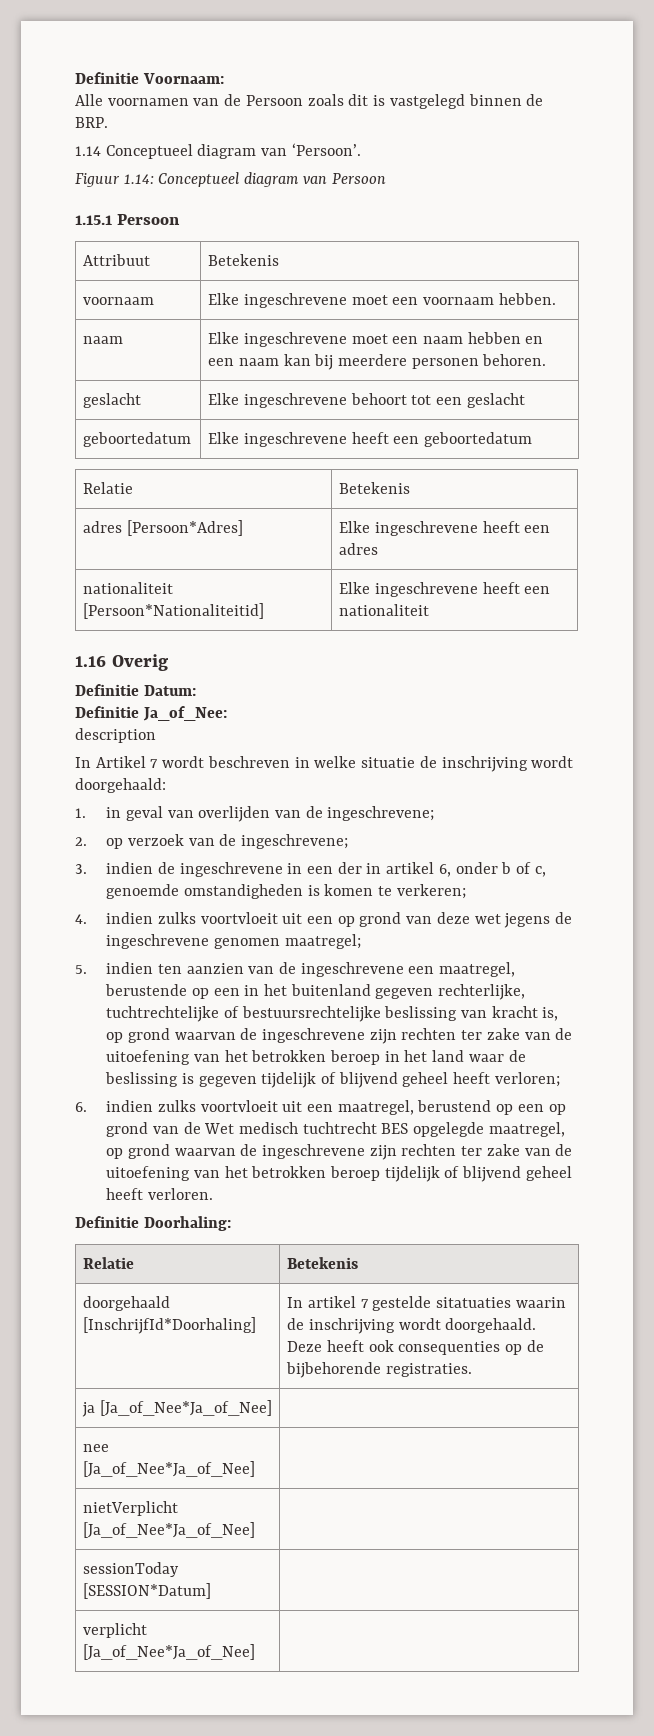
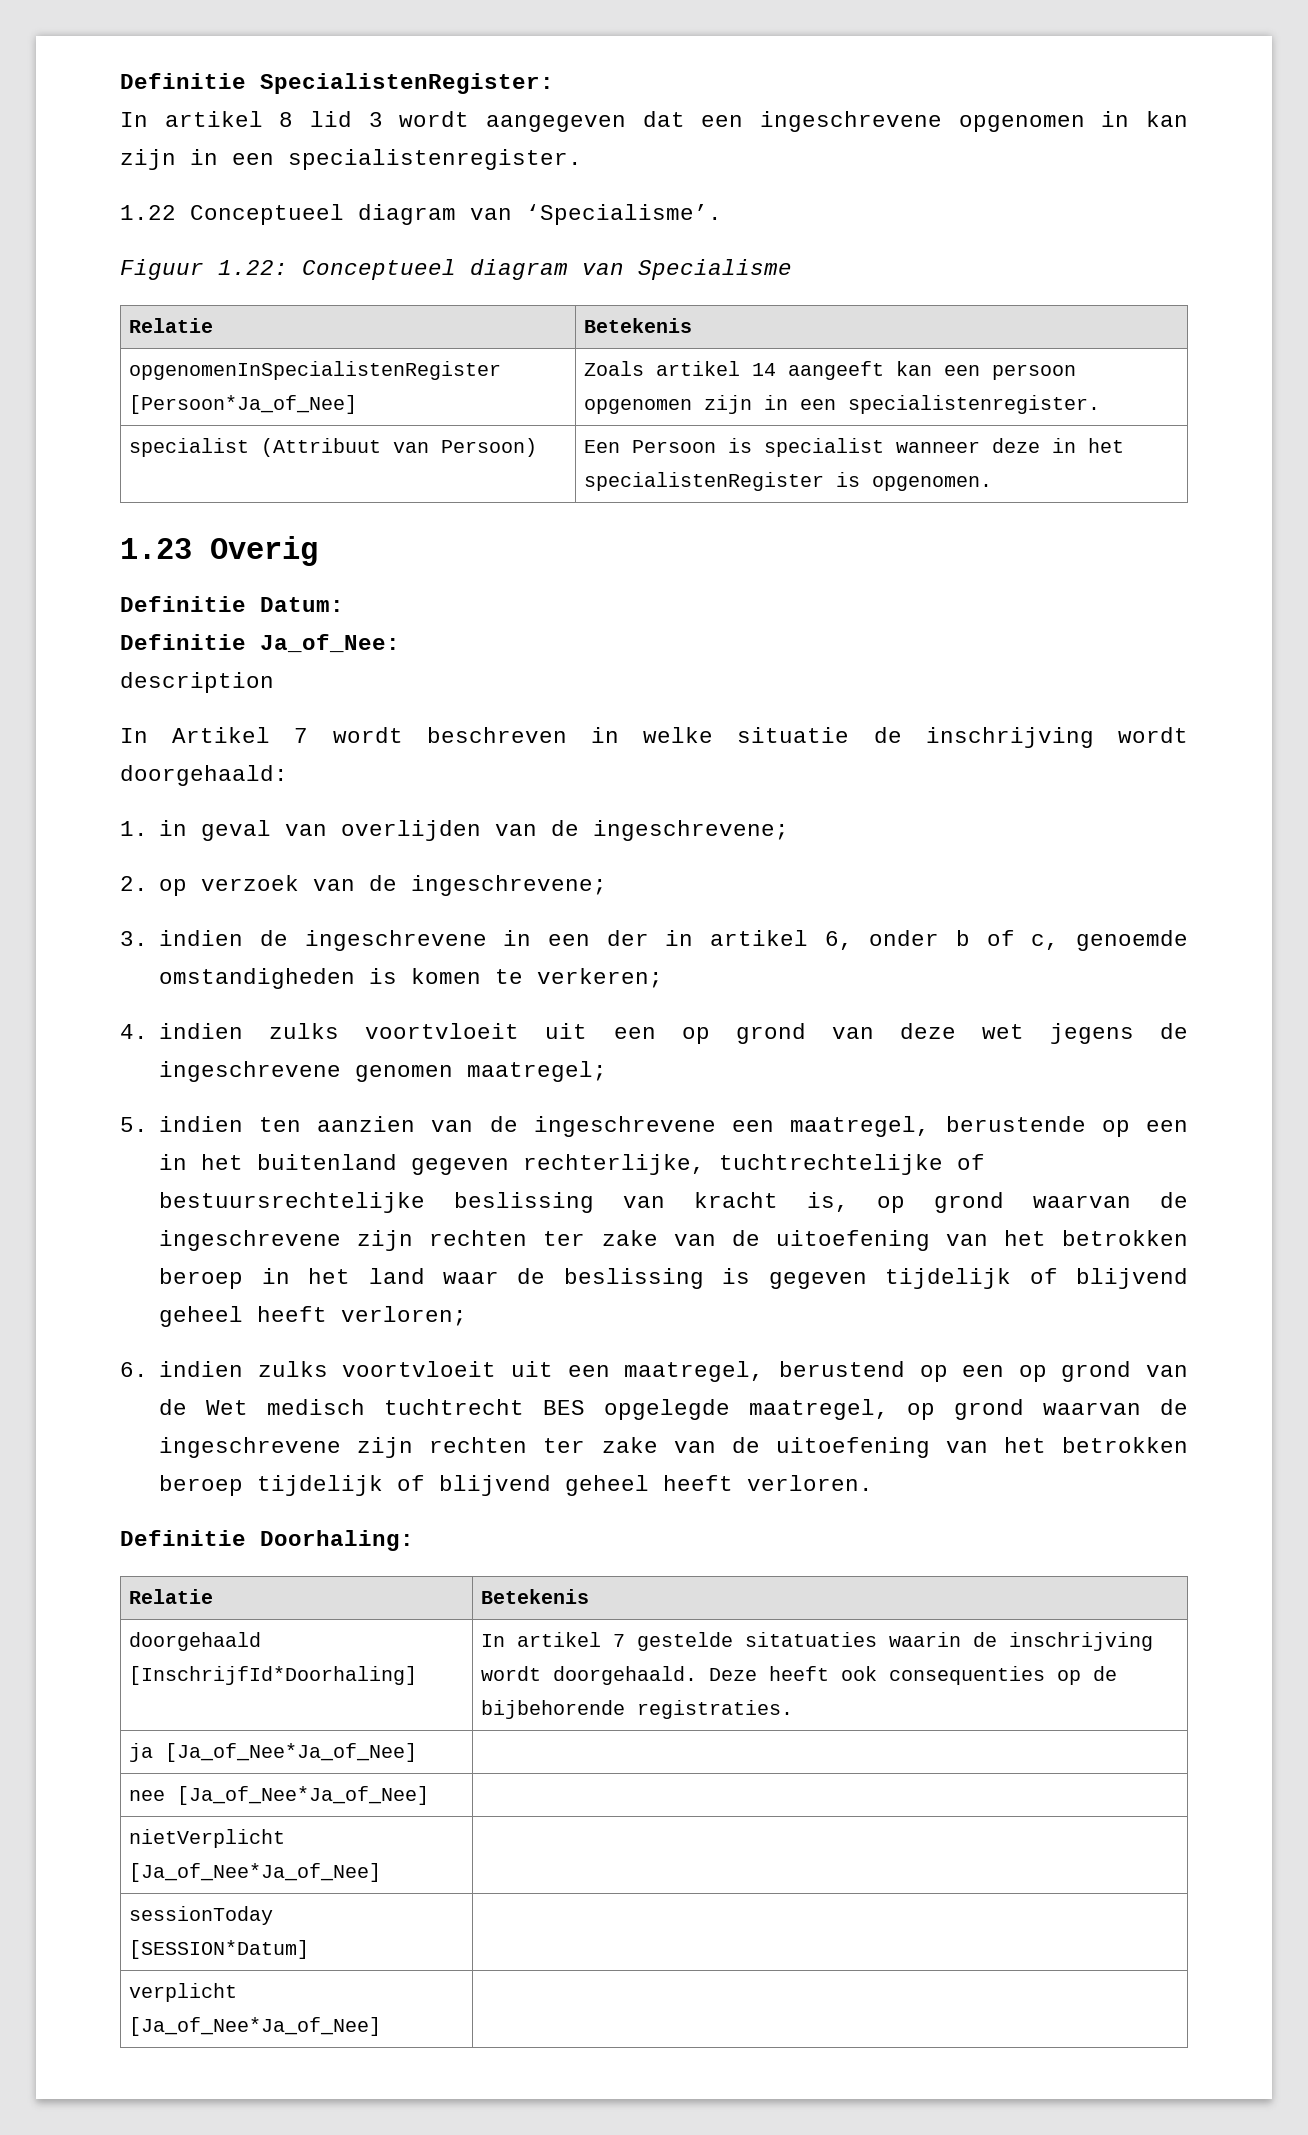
[75,72,224,84] [75,94,544,109] [75,117,108,128] [75,143,361,159] Definitie Voornaam: // Alle voornamen van de Persoon zoals dit is vastgelegd binnen de BRP. // 1.14 Conceptueel diagram van ‘Persoon’. -> [120,73,554,94] [120,111,1188,132] [120,149,582,170] [120,204,722,225] Definitie SpecialistenRegister: // In artikel 8 lid 3 wordt aangegeven dat een ingeschrevene opgenomen in kan zijn in een specialistenregister. // 1.22 Conceptueel diagram van ‘Specialisme’.
[123,172,386,187] [75,214,181,225] [83,254,151,266] [208,254,280,266] [83,297,155,305] [208,293,556,308] [83,336,124,344] [208,332,544,347] [208,354,547,370] [83,393,142,408] [208,393,525,408] [83,432,192,447] [208,432,532,447] [83,482,134,494] [339,482,411,494] [83,520,243,536] [339,521,551,536] [339,543,379,555] [83,582,174,594] [83,603,265,619] [339,582,551,597] [339,604,430,616] [75,656,106,667] 1.14: Conceptueel diagram van Persoon // 1.15.1 Persoon // Attribuut | Betekenis // voornaam | Elke ingeschrevene moet een voornaam hebben. // naam | Elke ingeschrevene moet een naam hebben en een naam kan bij meerdere personen behoren. // geslacht | Elke ingeschrevene behoort tot een geslacht // geboortedatum | Elke ingeschrevene heeft een geboortedatum // Relatie | Betekenis // adres [Persoon*Adres] | Elke ingeschrevene heeft een adres // nationaliteit [Persoon*Nationaliteitid] | Elke ingeschrevene heeft een nationaliteit // 1.16 -> [218,259,792,280] [129,318,214,333] [584,318,693,333] [129,361,502,380] [129,395,358,414] [584,361,1077,380] [584,395,1101,414] [129,438,538,457] [584,438,1125,457] [584,472,993,491] [120,538,192,559] 1.22: Conceptueel diagram van Specialisme // Relatie | Betekenis // opgenomenInSpecialistenRegister [Persoon*Ja_of_Nee] | Zoals artikel 14 aangeeft kan een persoon opgenomen zijn in een specialistenregister. // specialist (Attribuut van Persoon) | Een Persoon is specialist wanneer deze in het specialistenRegister is opgenomen. // 1.23

